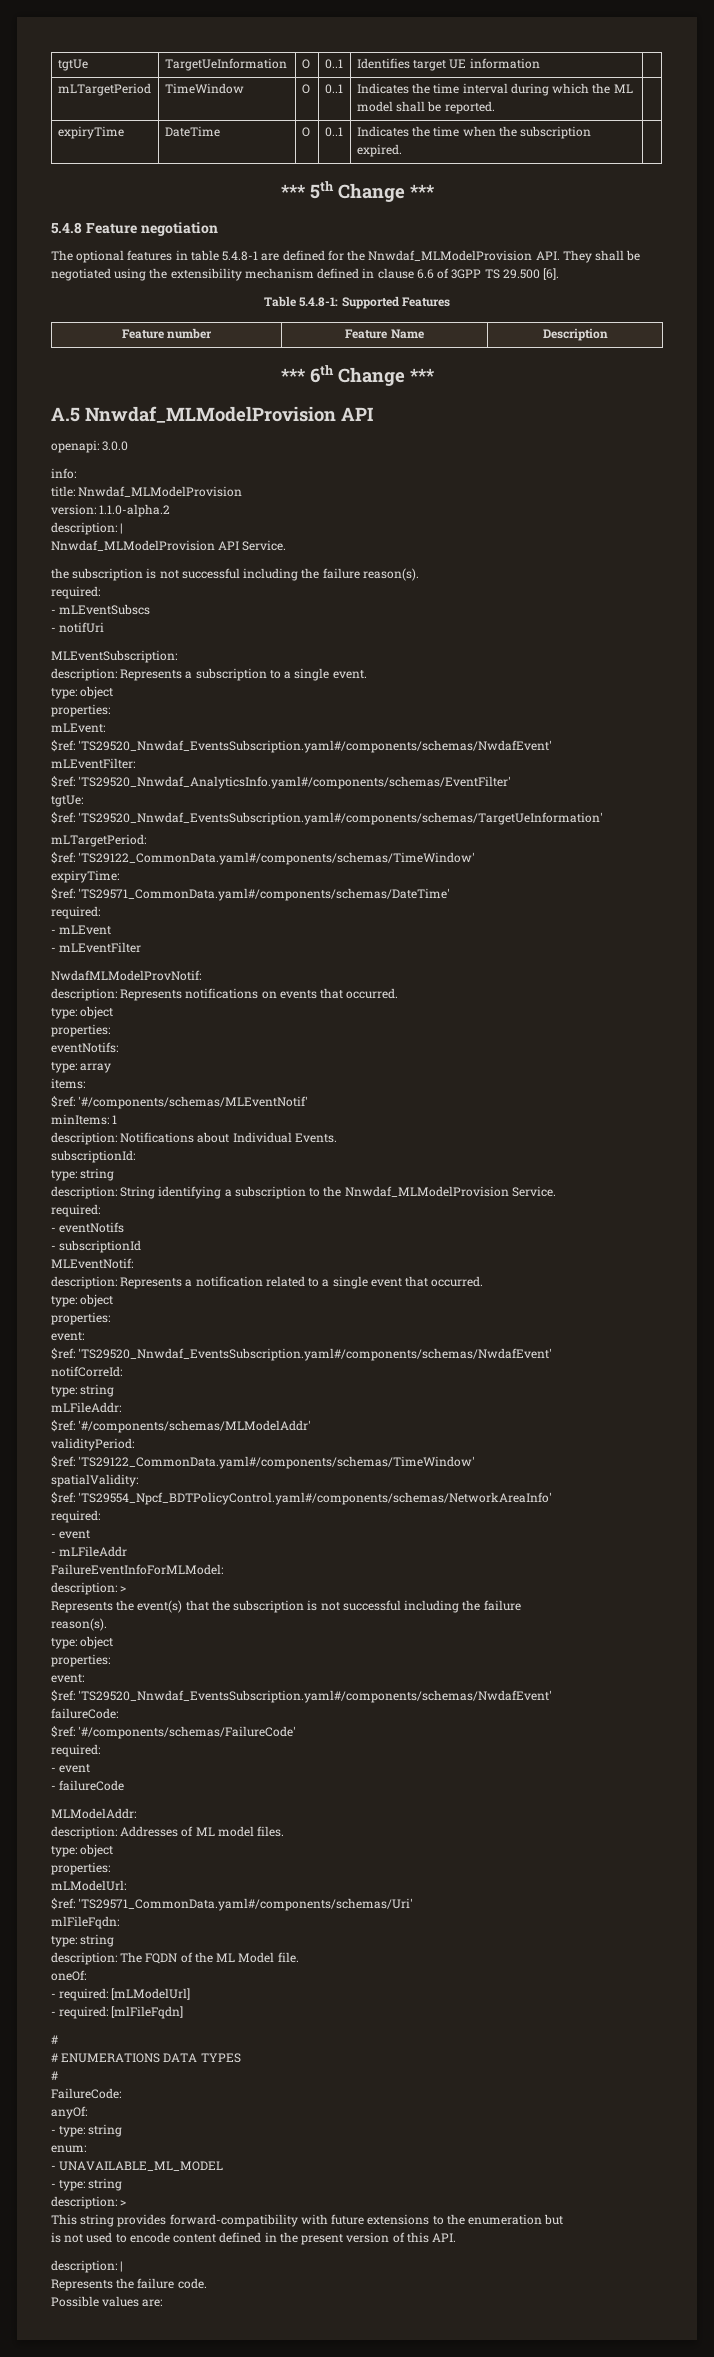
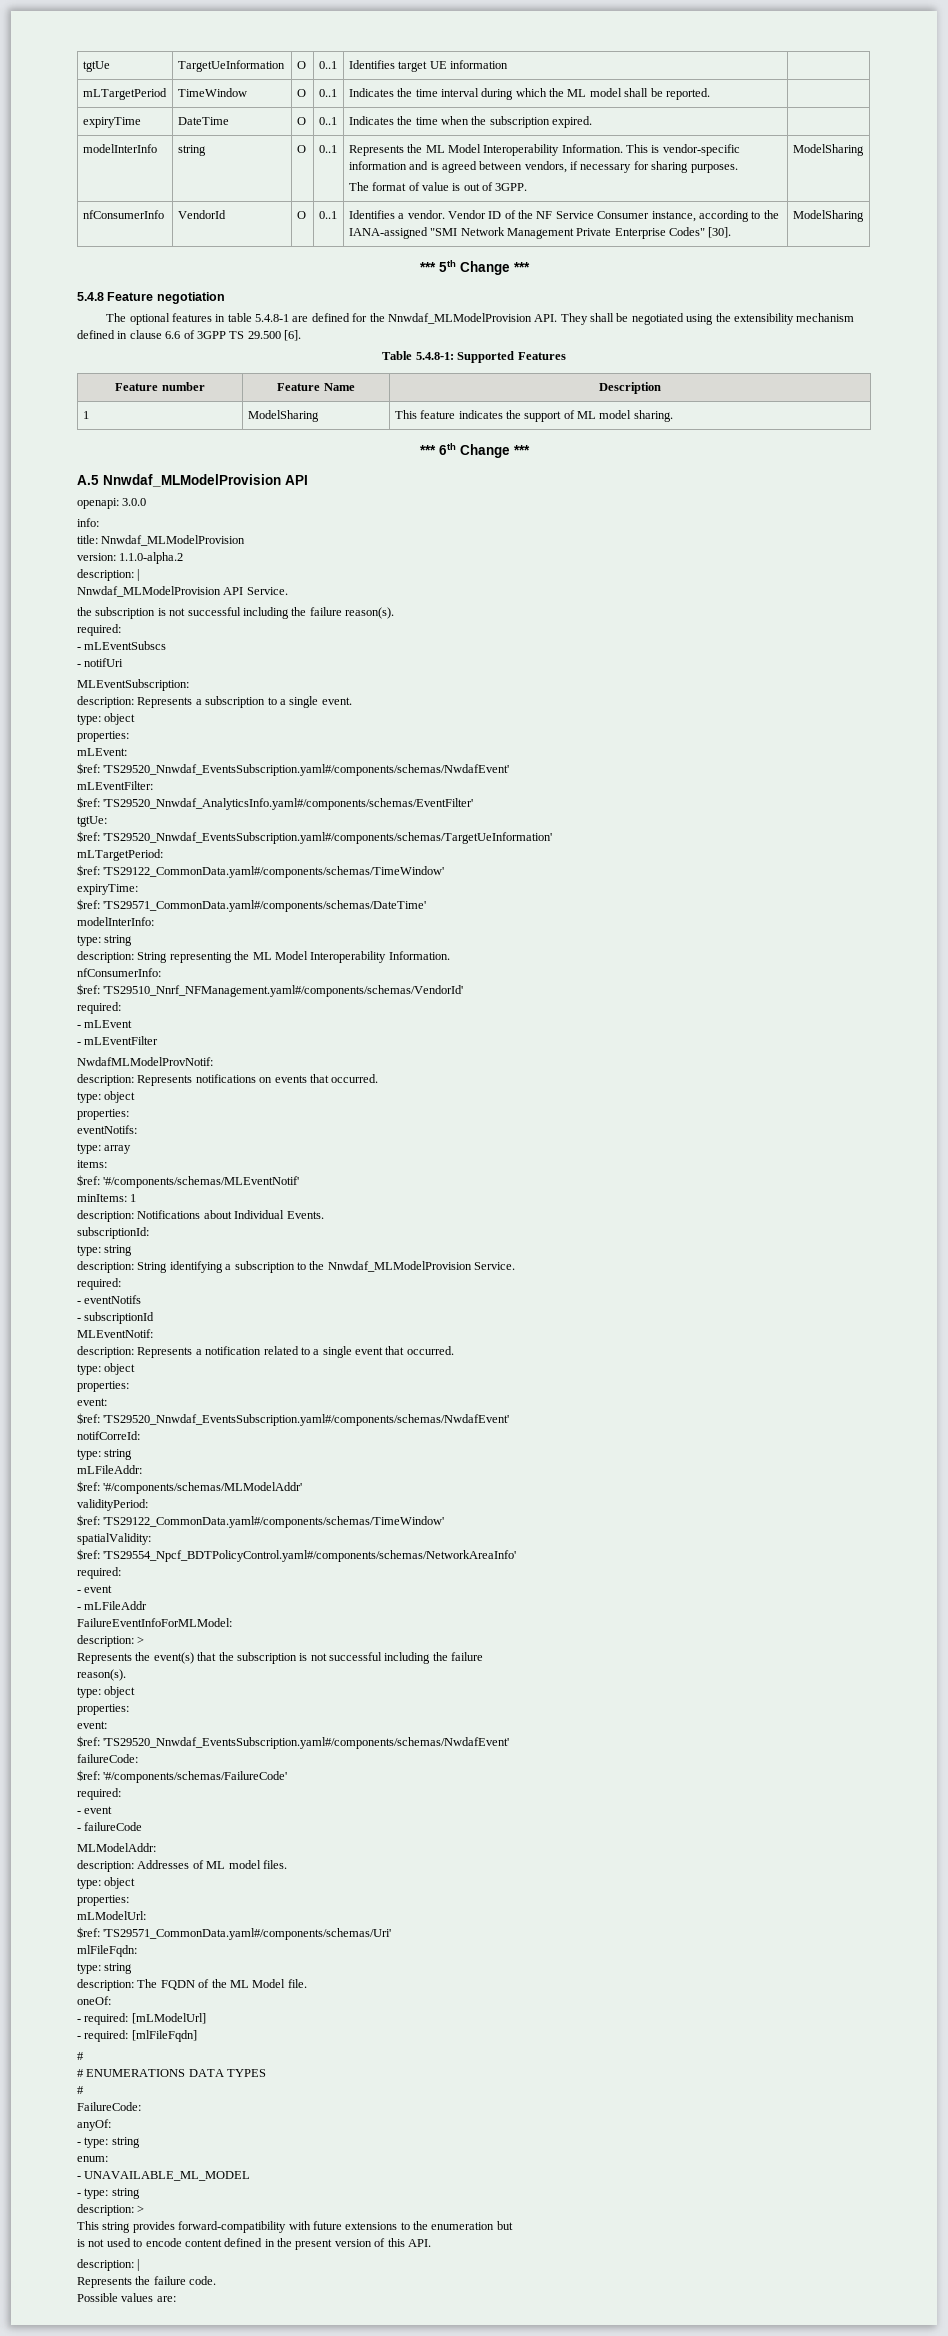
(402, 150) none -> [82,144,157,153] [177,145,206,156] [296,145,306,153] [318,145,337,153] [348,144,740,156] [348,161,738,173] [348,182,528,191] [792,144,864,156] [82,210,164,219] [177,210,226,219] [296,211,306,219] [318,211,337,219] [348,210,779,222] [348,227,732,239] [792,210,864,222] // modelInterInfo | string | O | 0..1 | Represents the ML Model Interoperability Information. This is vendor-specific information and is agreed between vendors, if necessary for sharing purposes. // The format of value is out of 3GPP. | ModelSharing // nfConsumerInfo | VendorId | O | 0..1 | Identifies a vendor. Vendor ID of the NF Service Consumer instance, according to the IANA-assigned "SMI Network Management Private Enterprise Codes" [30]. | ModelSharing
(608, 334) none -> [82,411,89,419] [247,410,319,422] [394,410,673,422] // 1 | ModelSharing | This feature indicates the support of ML model sharing.
(451, 894) none -> [77,917,154,926] [77,935,133,946] [77,951,450,963] [77,968,161,977] [77,984,464,997] // modelInterInfo: // type: string // description: String representing the ML Model Interoperability Information. // nfConsumerInfo: // $ref: 'TS29510_Nnrf_NFManagement.yaml#/components/schemas/VendorId'

